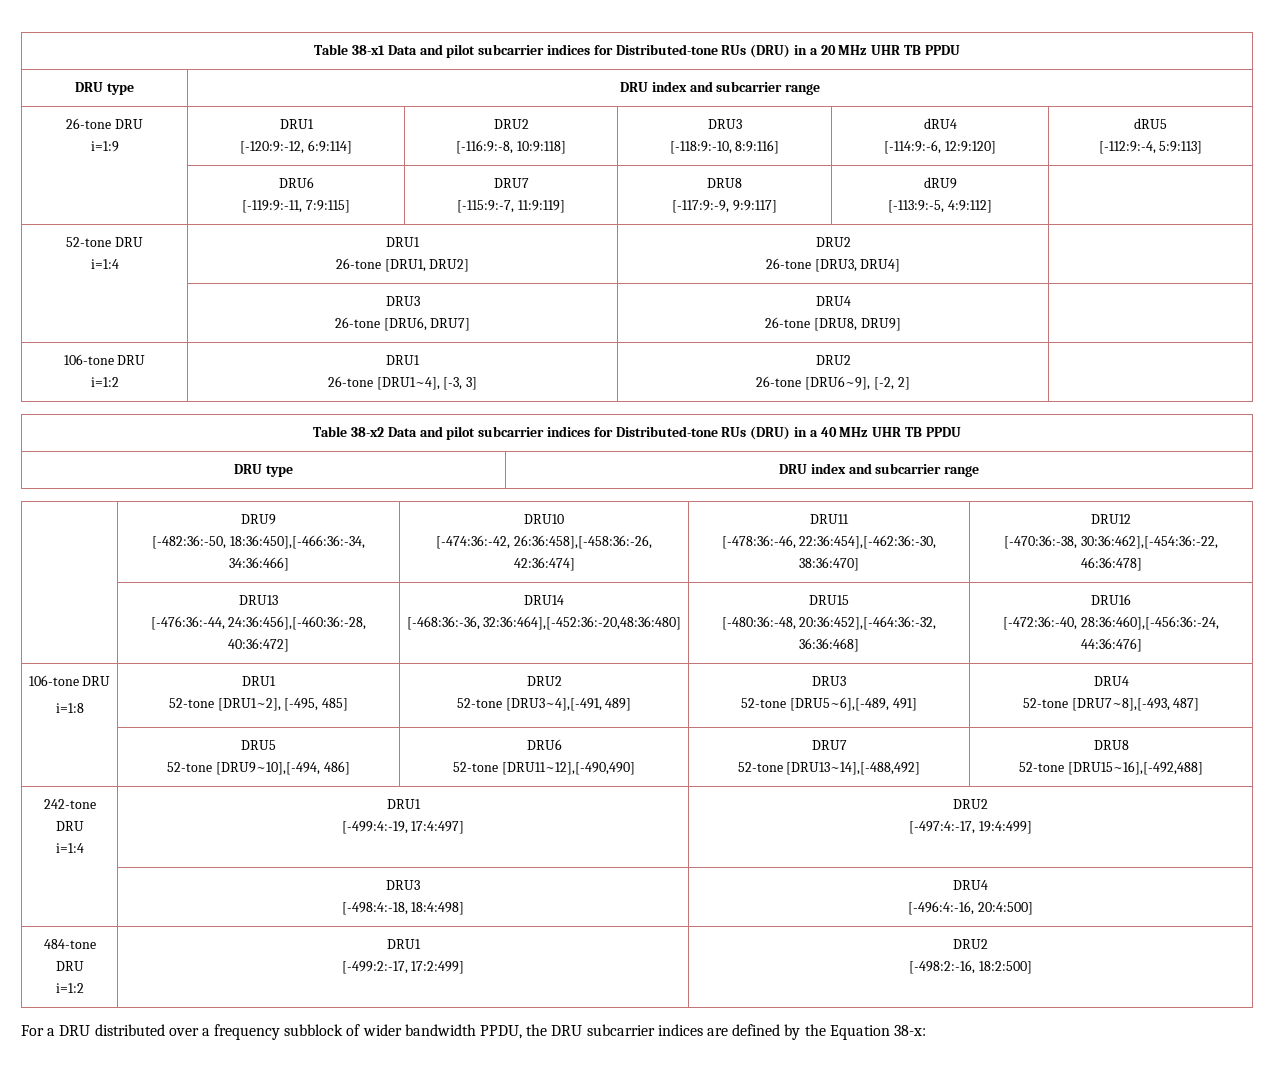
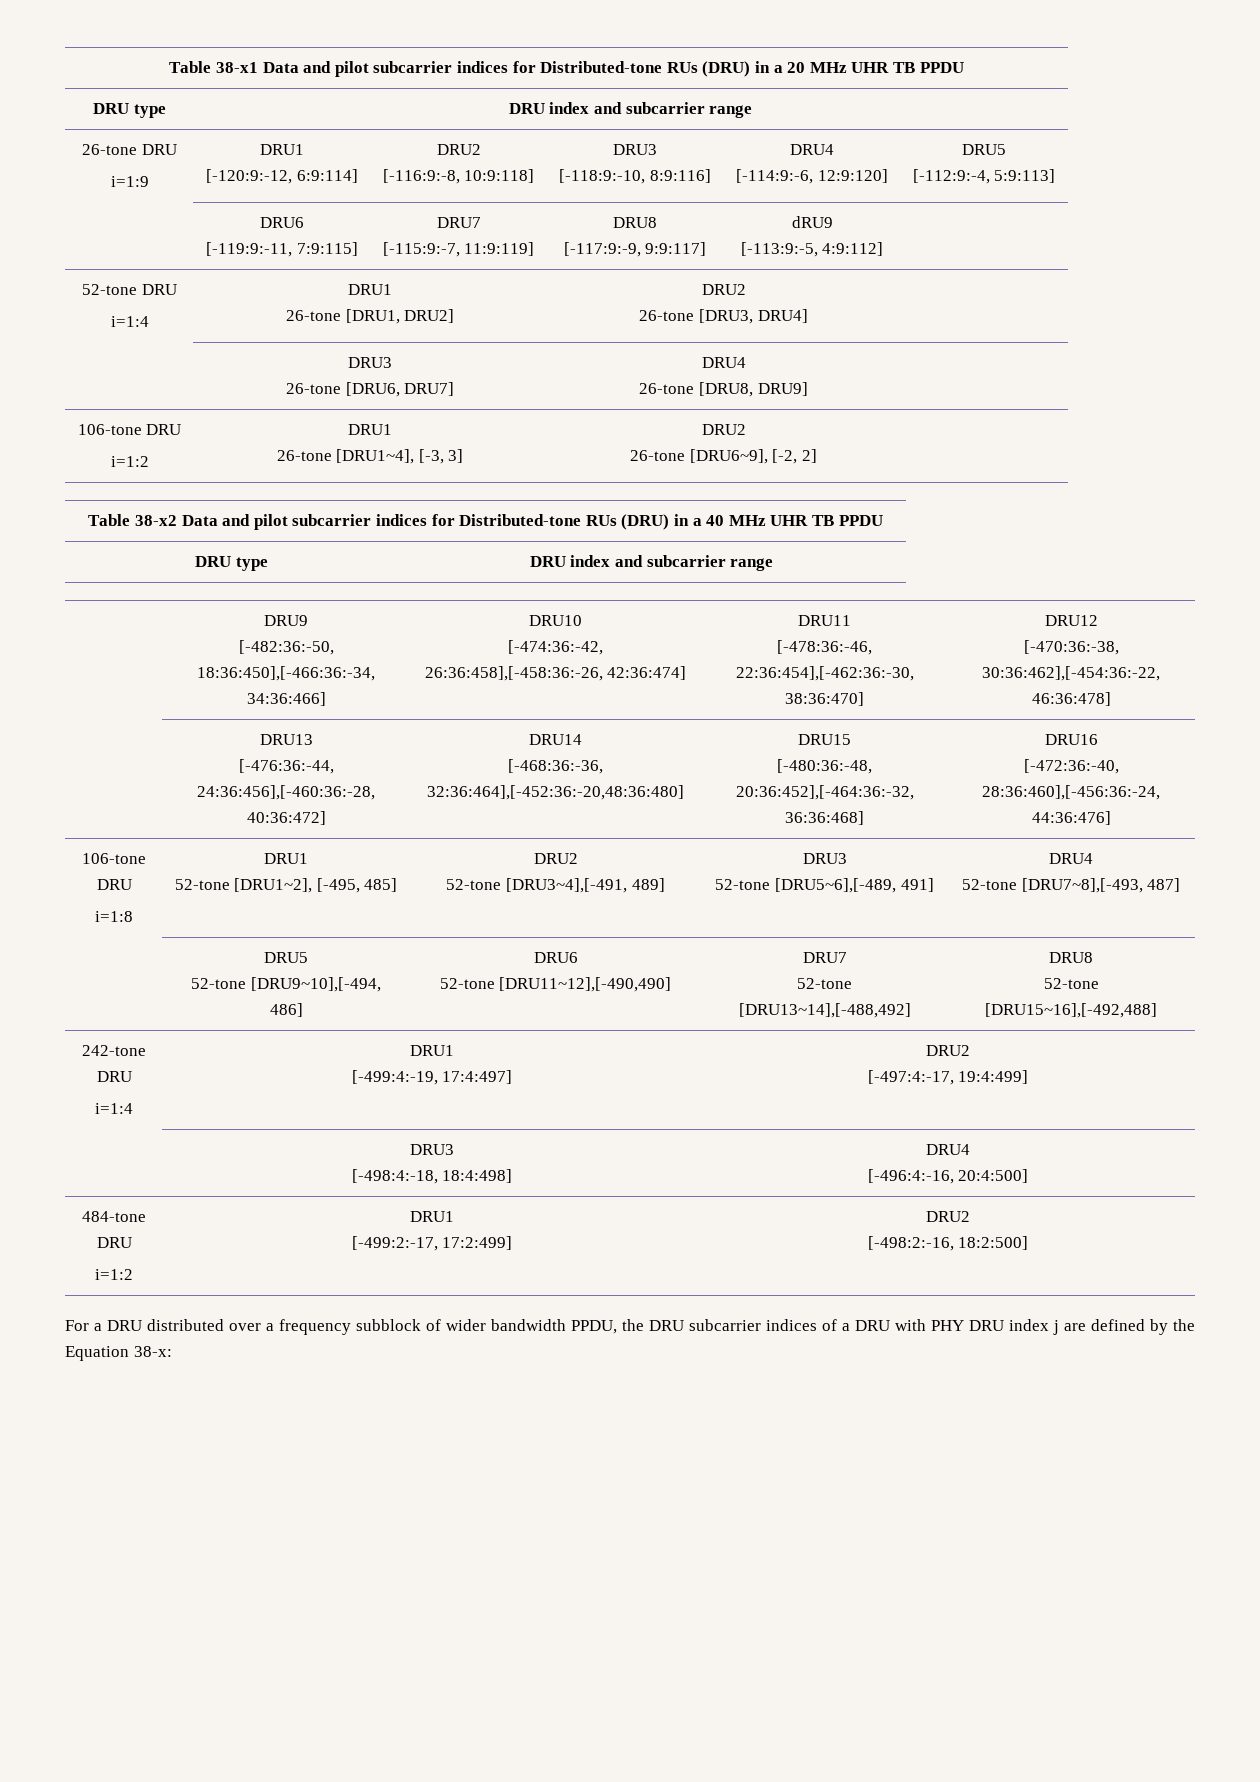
[923,118,957,129] dRU4 -> [790,144,834,155] DRU4
[1134,118,1167,129] dRU5 -> [962,144,1006,155] DRU5
(703, 1030) none -> [822,1319,1059,1335] of a DRU with PHY DRU index j

